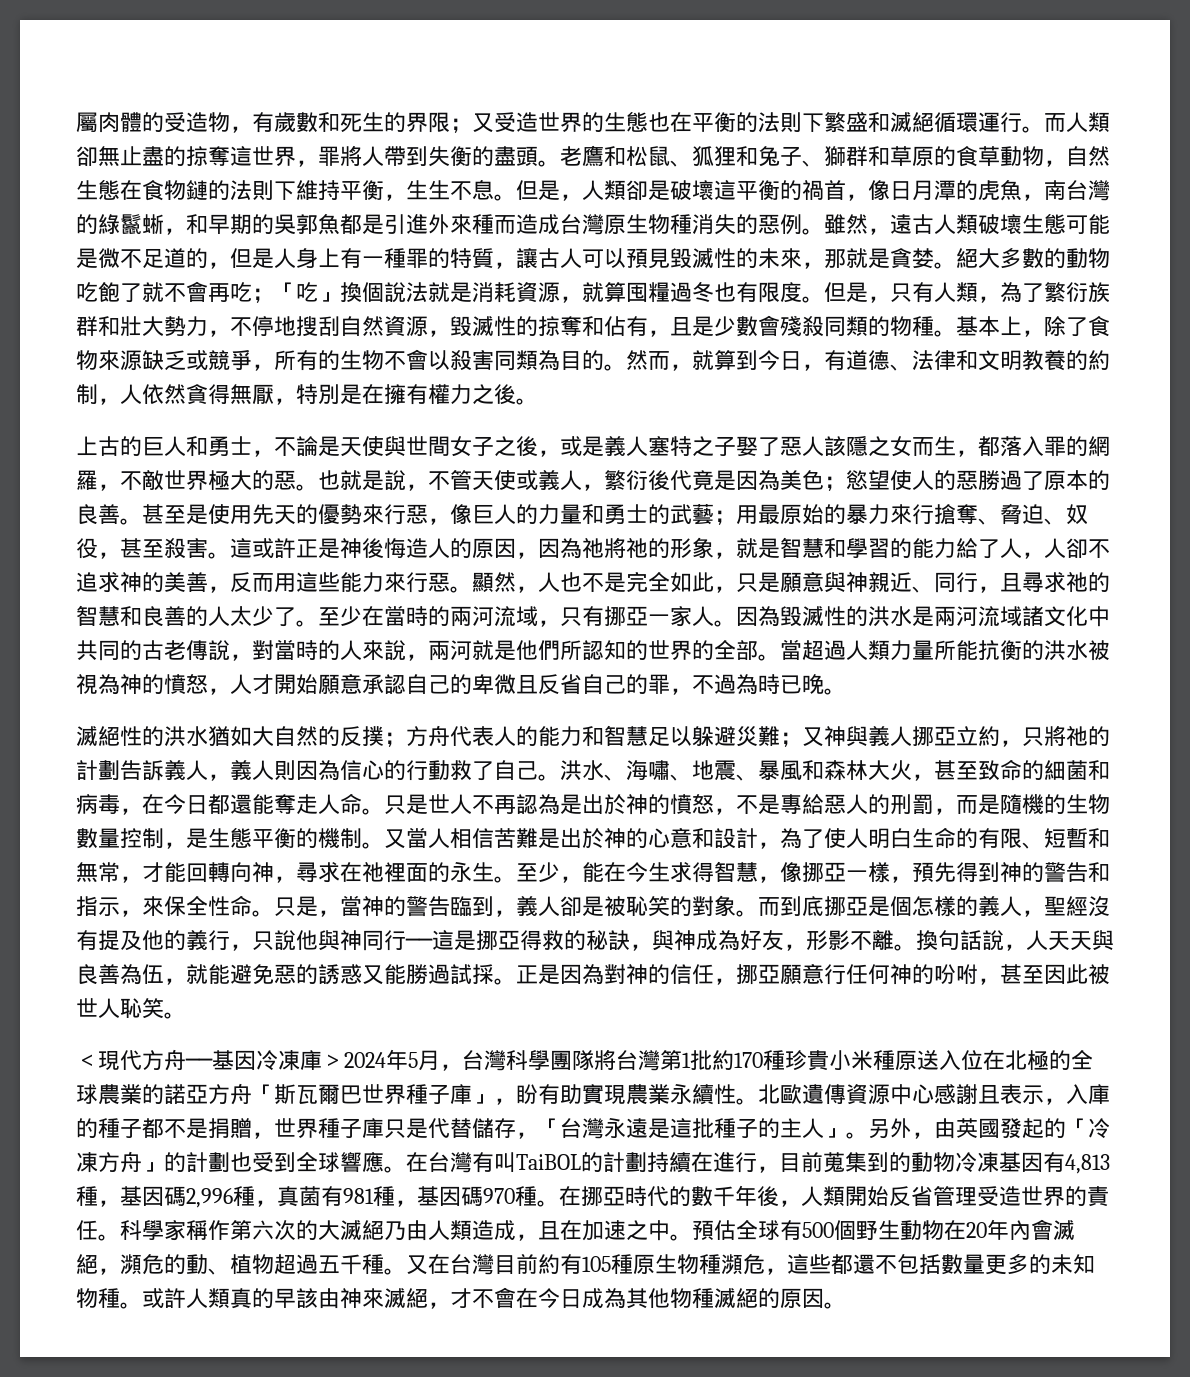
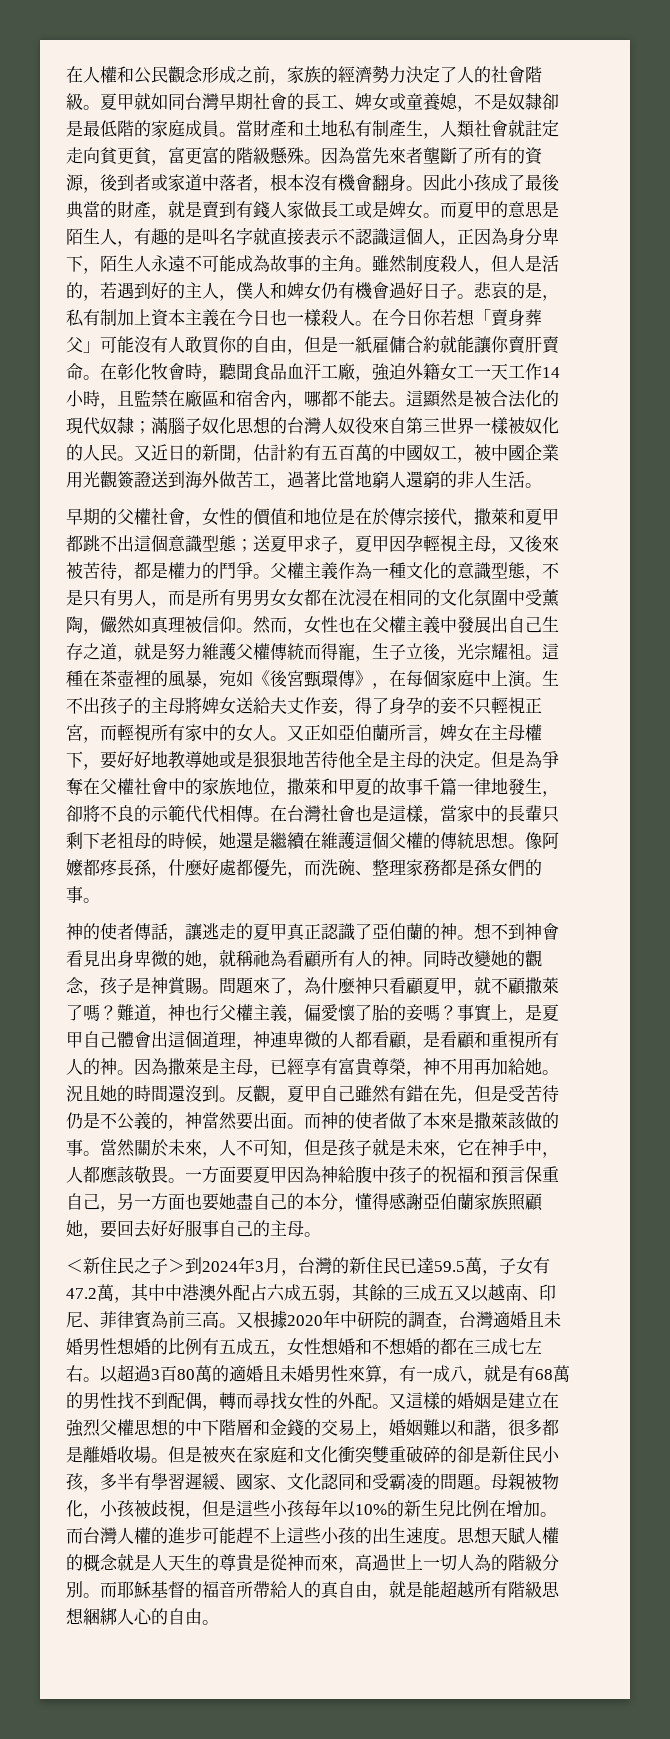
[76,111,1110,133] [76,145,1110,167] [76,179,1110,201] [76,213,1110,235] [76,248,1110,269] [76,281,1110,303] [76,315,1110,337] [76,349,1110,371] [76,384,538,405] [76,435,1110,457] [76,469,1110,491] [76,504,1088,525] [76,537,1110,559] [76,571,1110,593] [76,605,1110,627] [76,639,1110,661] [76,673,846,695] [76,725,1110,747] [76,759,1110,781] [76,793,1110,815] [76,827,1110,849] [76,861,1110,883] [76,895,1110,917] [76,929,1114,951] [76,963,1110,985] [76,998,186,1019] [76,1049,1093,1071] [76,1083,1110,1105] [76,1117,1110,1139] [76,1151,1110,1174] [76,1185,1109,1208] [76,1219,1075,1241] [76,1253,1095,1275] [76,1287,824,1309] 屬肉體的受造物，有歲數和死生的界限；又受造世界的生態也在平衡的法則下繁盛和滅絕循環運行。而人類卻無止盡的掠奪這世界，罪將人帶到失衡的盡頭。老鷹和松鼠、狐狸和兔子、獅群和草原的食草動物，自然生態在食物鏈的法則下維持平衡，生生不息。但是，人類卻是破壞這平衡的禍首，像日月潭的虎魚，南台灣的綠鬣蜥，和早期的吳郭魚都是引進外來種而造成台灣原生物種消失的惡例。雖然，遠古人類破壞生態可能是微不足道的，但是人身上有一種罪的特質，讓古人可以預見毀滅性的未來，那就是貪婪。絕大多數的動物吃飽了就不會再吃；「吃」換個說法就是消耗資源，就算囤糧過冬也有限度。但是，只有人類，為了繁衍族群和壯大勢力，不停地搜刮自然資源，毀滅性的掠奪和佔有，且是少數會殘殺同類的物種。基本上，除了食物來源缺乏或競爭，所有的生物不會以殺害同類為目的。然而，就算到今日，有道德、法律和文明教養的約制，人依然貪得無厭，特別是在擁有權力之後。 // 上古的巨人和勇士，不論是天使與世間女子之後，或是義人塞特之子娶了惡人該隱之女而生，都落入罪的網羅，不敵世界極大的惡。也就是說，不管天使或義人，繁衍後代竟是因為美色；慾望使人的惡勝過了原本的良善。甚至是使用先天的優勢來行惡，像巨人的力量和勇士的武藝；用最原始的暴力來行搶奪、脅迫、奴役，甚至殺害。這或許正是神後悔造人的原因，因為祂將祂的形象，就是智慧和學習的能力給了人，人卻不追求神的美善，反而用這些能力來行惡。顯然，人也不是完全如此，只是願意與神親近、同行，且尋求祂的智慧和良善的人太少了。至少在當時的兩河流域，只有挪亞一家人。因為毀滅性的洪水是兩河流域諸文化中共同的古老傳說，對當時的人來說，兩河就是他們所認知的世界的全部。當超過人類力量所能抗衡的洪水被視為神的憤怒，人才開始願意承認自己的卑微且反省自己的罪，不過為時已晚。 // 滅絕性的洪水猶如大自然的反撲；方舟代表人的能力和智慧足以躲避災難；又神與義人挪亞立約，只將祂的計劃告訴義人，義人則因為信心的行動救了自己。洪水、海嘯、地震、暴風和森林大火，甚至致命的細菌和病毒，在今日都還能奪走人命。只是世人不再認為是出於神的憤怒，不是專給惡人的刑罰，而是隨機的生物數量控制，是生態平衡的機制。又當人相信苦難是出於神的心意和設計，為了使人明白生命的有限、短暫和無常，才能回轉向神，尋求在祂裡面的永生。至少，能在今生求得智慧，像挪亞一樣，預先得到神的警告和指示，來保全性命。只是，當神的警告臨到，義人卻是被恥笑的對象。而到底挪亞是個怎樣的義人，聖經沒有提及他的義行，只說他與神同行──這是挪亞得救的秘訣，與神成為好友，形影不離。換句話說，人天天與良善為伍，就能避免惡的誘惑又能勝過試採。正是因為對神的信任，挪亞願意行任何神的吩咐，甚至因此被世人恥笑。 // ＜現代方舟──基因冷凍庫＞2024年5月，台灣科學團隊將台灣第1批約170種珍貴小米種原送入位在北極的全球農業的諾亞方舟「斯瓦爾巴世界種子庫」，盼有助實現農業永續性。北歐遺傳資源中心感謝且表示，入庫的種子都不是捐贈，世界種子庫只是代替儲存，「台灣永遠是這批種子的主人」。另外，由英國發起的「冷凍方舟」的計劃也受到全球響應。在台灣有叫TaiBOL的計劃持續在進行，目前蒐集到的動物冷凍基因有4,813種，基因碼2,996種，真菌有981種，基因碼970種。在挪亞時代的數千年後，人類開始反省管理受造世界的責任。科學家稱作第六次的大滅絕乃由人類造成，且在加速之中。預估全球有500個野生動物在20年內會滅絕，瀕危的動、植物超過五千種。又在台灣目前約有105種原生物種瀕危，這些都還不包括數量更多的未知物種。或許人類真的早該由神來滅絕，才不會在今日成為其他物種滅絕的原因 -> [66,65,542,85] [66,92,559,112] [66,119,559,139] [66,147,543,166] [66,174,560,193] [66,200,559,220] [66,227,559,247] [66,255,559,274] [66,282,559,301] [66,308,542,327] [66,335,560,355] [66,363,560,382] [66,390,559,409] [66,417,559,435] [66,444,559,463] [66,471,542,490] [66,508,559,527] [66,535,559,554] [66,562,559,581] [66,589,559,608] [66,616,559,635] [66,642,559,662] [66,670,559,689] [66,697,542,716] [66,724,542,743] [66,751,559,770] [66,778,559,797] [66,805,559,824] [66,831,559,851] [66,859,542,878] [66,886,100,903] [66,923,559,942] [66,949,542,969] [66,976,559,996] [66,1004,559,1023] [66,1031,559,1050] [66,1058,559,1077] [66,1085,559,1104] [66,1112,559,1131] [66,1138,559,1158] [66,1166,559,1184] [66,1193,543,1212] [66,1220,321,1239] [66,1256,550,1276] [66,1283,556,1303] [66,1310,561,1330] [66,1338,542,1357] [66,1364,570,1384] [66,1392,559,1411] [66,1419,559,1438] [66,1445,560,1464] [66,1473,559,1492] [66,1499,557,1519] [66,1526,559,1545] [66,1553,559,1573] [66,1580,560,1600] [66,1607,202,1625] 在人權和公民觀念形成之前，家族的經濟勢力決定了人的社會階級。夏甲就如同台灣早期社會的長工、婢女或童養媳，不是奴隸卻是最低階的家庭成員。當財產和土地私有制產生，人類社會就註定走向貧更貧，富更富的階級懸殊。因為當先來者壟斷了所有的資源，後到者或家道中落者，根本沒有機會翻身。因此小孩成了最後典當的財產，就是賣到有錢人家做長工或是婢女。而夏甲的意思是陌生人，有趣的是叫名字就直接表示不認識這個人，正因為身分卑下，陌生人永遠不可能成為故事的主角。雖然制度殺人，但人是活的，若遇到好的主人，僕人和婢女仍有機會過好日子。悲哀的是，私有制加上資本主義在今日也一樣殺人。在今日你若想「賣身葬父」可能沒有人敢買你的自由，但是一紙雇傭合約就能讓你賣肝賣命。在彰化牧會時，聽聞食品血汗工廠，強迫外籍女工一天工作14小時，且監禁在廠區和宿舍內，哪都不能去。這顯然是被合法化的現代奴隸；滿腦子奴化思想的台灣人奴役來自第三世界一樣被奴化的人民。又近日的新聞，估計約有五百萬的中國奴工，被中國企業用光觀簽證送到海外做苦工，過著比當地窮人還窮的非人生活。 // 早期的父權社會，女性的價值和地位是在於傳宗接代，撒萊和夏甲都跳不出這個意識型態；送夏甲求子，夏甲因孕輕視主母，又後來被苦待，都是權力的鬥爭。父權主義作為一種文化的意識型態，不是只有男人，而是所有男男女女都在沈浸在相同的文化氛圍中受薰陶，儼然如真理被信仰。然而，女性也在父權主義中發展出自己生存之道，就是努力維護父權傳統而得寵，生子立後，光宗耀祖。這種在茶壺裡的風暴，宛如《後宮甄環傳》，在每個家庭中上演。生不出孩子的主母將婢女送給夫丈作妾，得了身孕的妾不只輕視正宮，而輕視所有家中的女人。又正如亞伯蘭所言，婢女在主母權下，要好好地教導她或是狠狠地苦待他全是主母的決定。但是為爭奪在父權社會中的家族地位，撒萊和甲夏的故事千篇一律地發生，卻將不良的示範代代相傳。在台灣社會也是這樣，當家中的長輩只剩下老祖母的時候，她還是繼續在維護這個父權的傳統思想。像阿嬤都疼長孫，什麼好處都優先，而洗碗、整理家務都是孫女們的事。 // 神的使者傳話，讓逃走的夏甲真正認識了亞伯蘭的神。想不到神會看見出身卑微的她，就稱祂為看顧所有人的神。同時改變她的觀念，孩子是神賞賜。問題來了，為什麼神只看顧夏甲，就不顧撒萊了嗎？難道，神也行父權主義，偏愛懷了胎的妾嗎？事實上，是夏甲自己體會出這個道理，神連卑微的人都看顧，是看顧和重視所有人的神。因為撒萊是主母，已經享有富貴尊榮，神不用再加給她。況且她的時間還沒到。反觀，夏甲自己雖然有錯在先，但是受苦待仍是不公義的，神當然要出面。而神的使者做了本來是撒萊該做的事。當然關於未來，人不可知，但是孩子就是未來，它在神手中，人都應該敬畏。一方面要夏甲因為神給腹中孩子的祝福和預言保重自己，另一方面也要她盡自己的本分，懂得感謝亞伯蘭家族照顧她，要回去好好服事自己的主母。 // ＜新住民之子＞到2024年3月，台灣的新住民已達59.5萬，子女有47.2萬，其中中港澳外配占六成五弱，其餘的三成五又以越南、印尼、菲律賓為前三高。又根據2020年中研院的調查，台灣適婚且未婚男性想婚的比例有五成五，女性想婚和不想婚的都在三成七左右。以超過3百80萬的適婚且未婚男性來算，有一成八，就是有68萬的男性找不到配偶，轉而尋找女性的外配。又這樣的婚姻是建立在強烈父權思想的中下階層和金錢的交易上，婚姻難以和諧，很多都是離婚收場。但是被夾在家庭和文化衝突雙重破碎的卻是新住民小孩，多半有學習遲緩、國家、文化認同和受霸凌的問題。母親被物化，小孩被歧視，但是這些小孩每年以10%的新生兒比例在增加。而台灣人權的進步可能趕不上這些小孩的出生速度。思想天賦人權的概念就是人天生的尊貴是從神而來，高過世上一切人為的階級分別。而耶穌基督的福音所帶給人的真自由，就是能超越所有階級思想綑綁人心的自由

